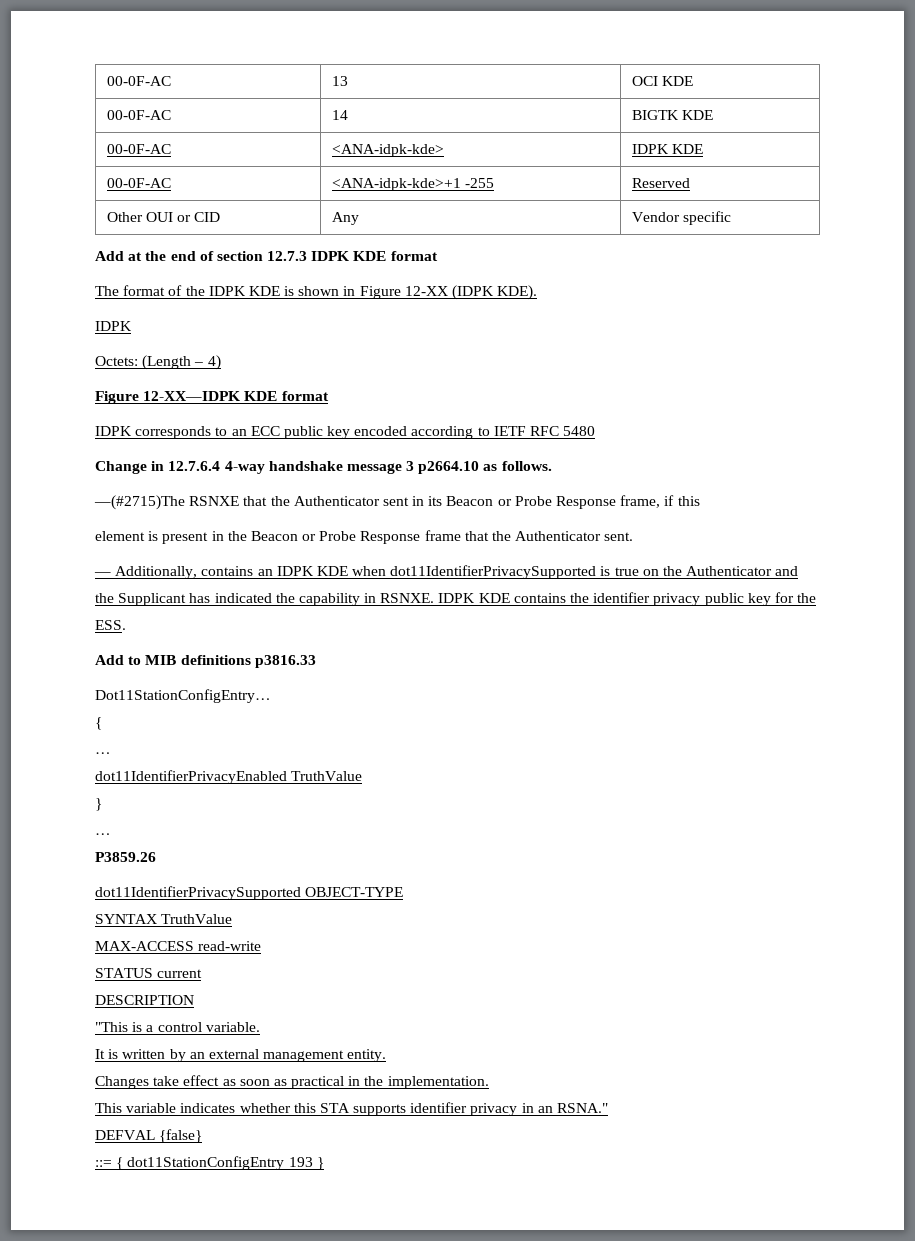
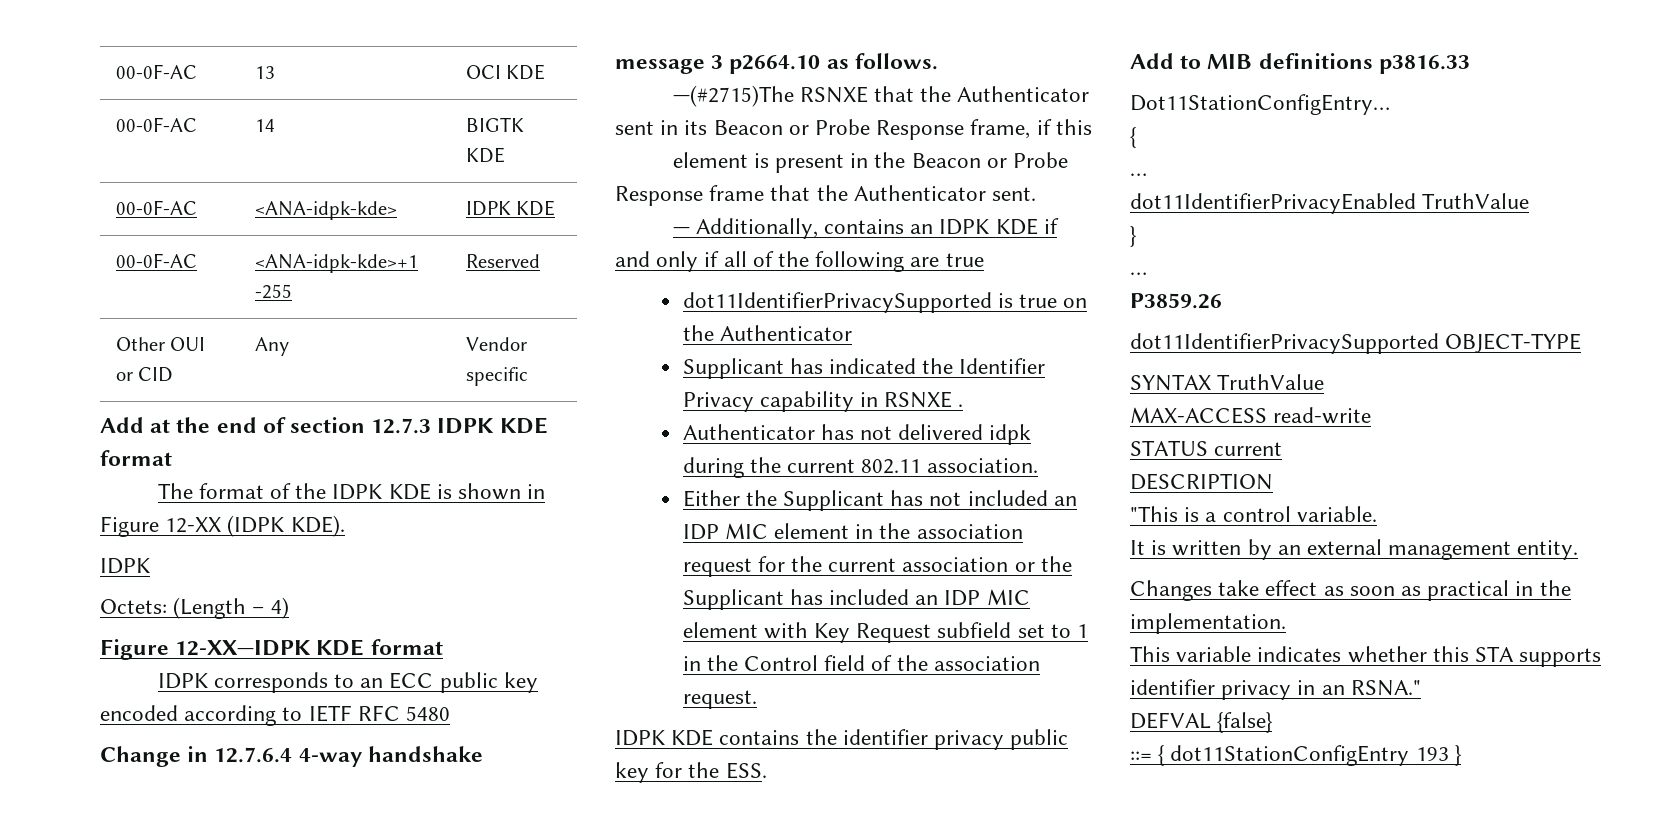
[352,566,387,576] when -> [1043,218,1059,234] [615,251,984,272] if and only if all of the following are true //
[775,566,799,576] [95,593,114,603] and the -> (852, 333) //
[298,593,435,606] capability in RSNXE. -> [959,358,1046,374] [682,391,964,412] [682,424,1032,445] [682,457,1039,478] [682,490,1077,511] [682,523,1023,540] [682,556,1072,577] [682,589,1030,610] [682,622,1089,643] [682,655,1040,671] [682,690,757,709] Identifier Privacy capability in RSNXE . // Authenticator has not delivered idpk during the current 802.11 association. // Either the Supplicant has not included an IDP MIC element in the association request for the current association or the Supplicant has included an IDP MIC element with Key Request subfield set to 1 in the Control field of the association request. //

